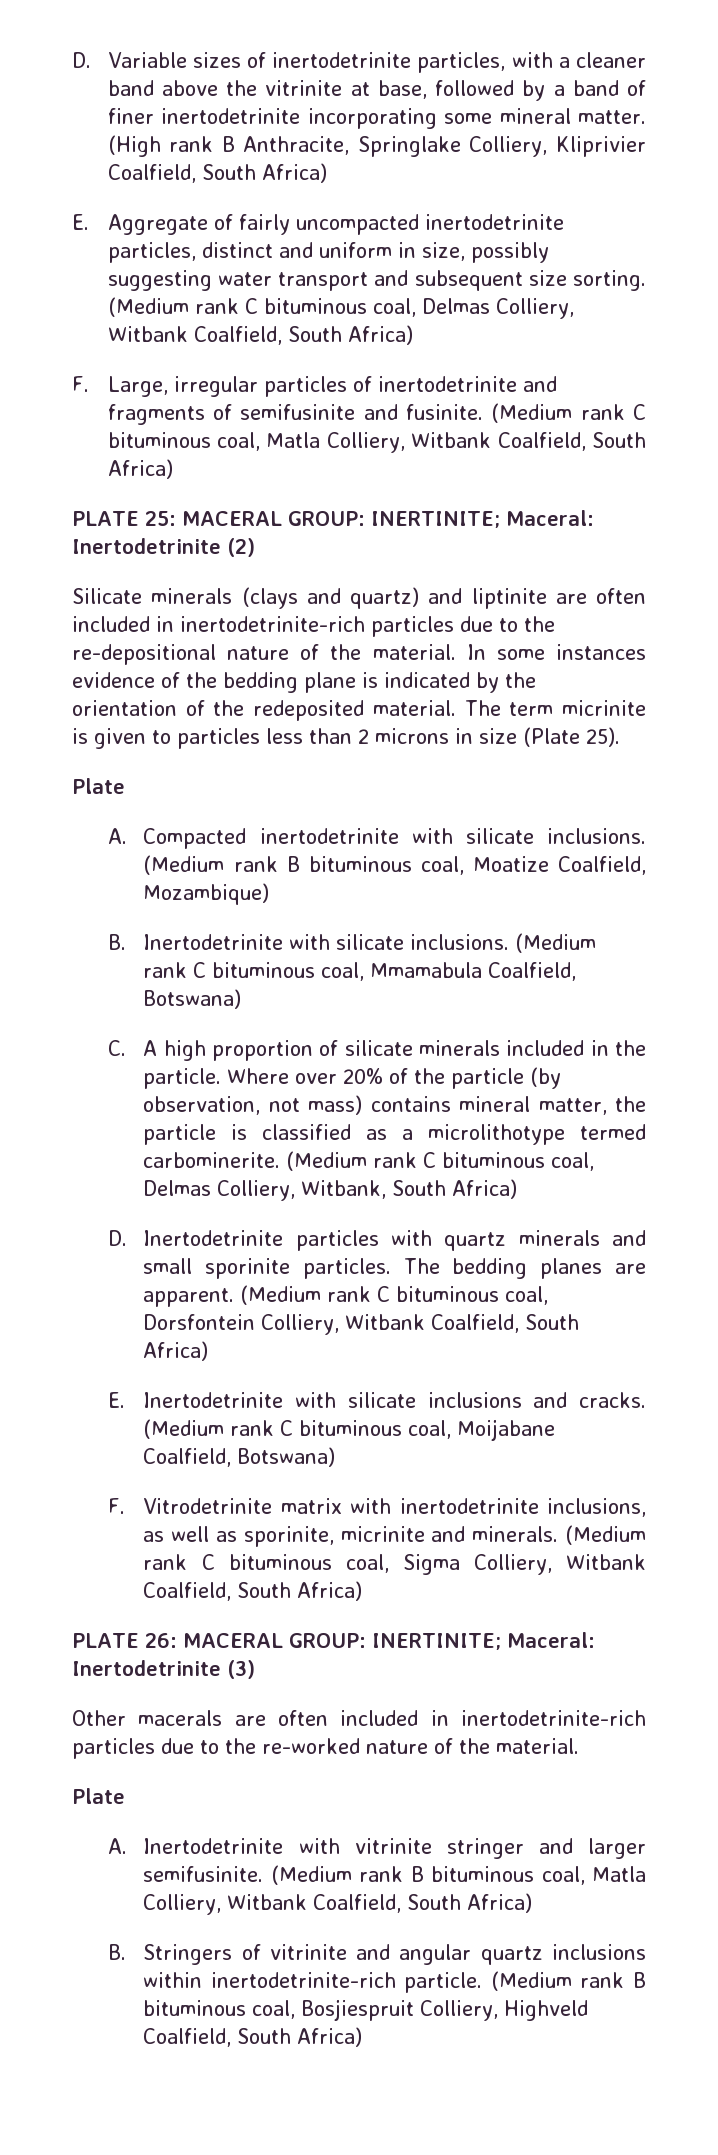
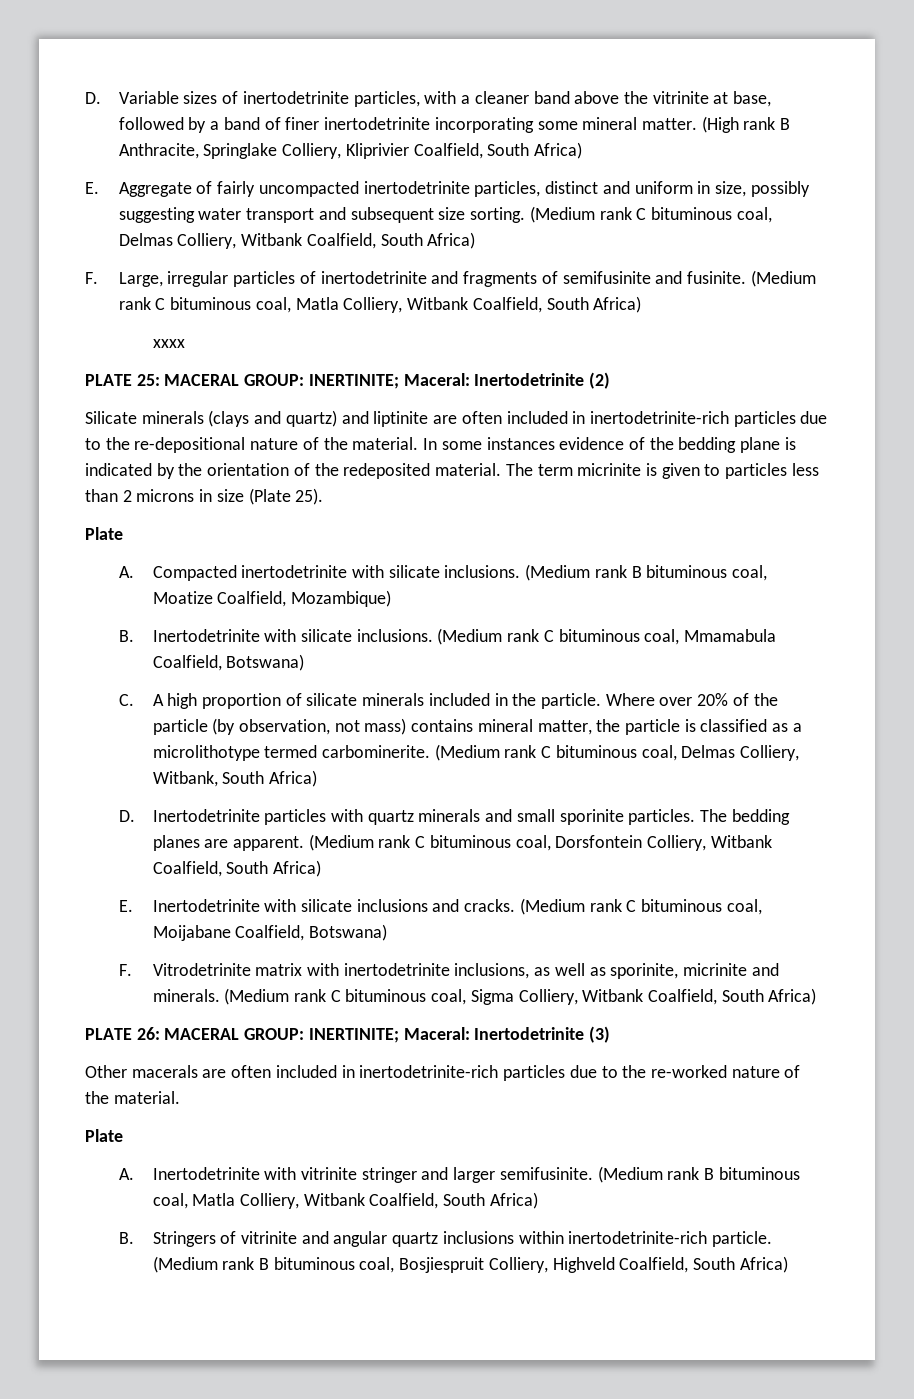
(173, 469) none -> [152,339,185,348] // xxxx

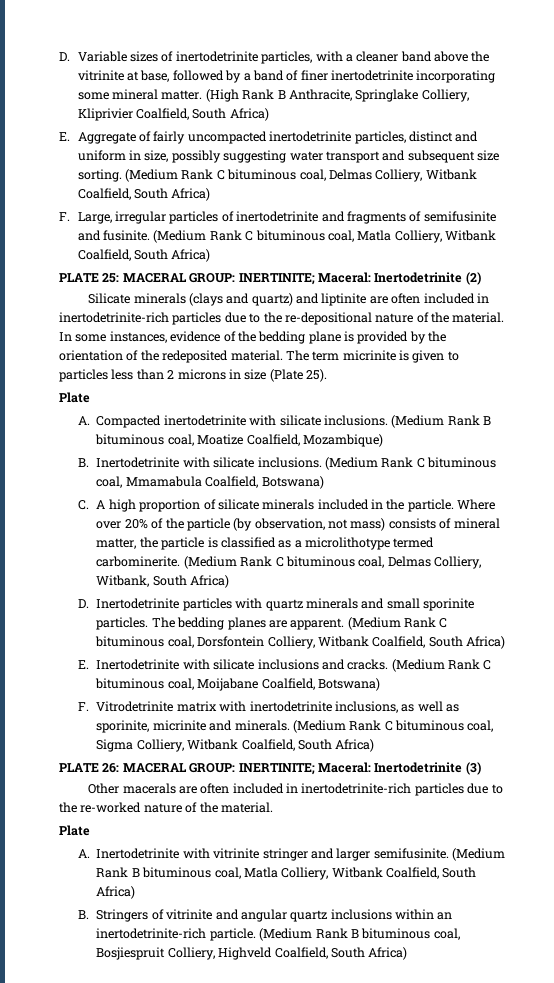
[743,117,776,130] rank -> [242,89,275,100] Rank
[599,207,632,220] rank -> [181,169,214,180] Rank
[118,297,151,310] rank -> [209,230,242,241] Rank
[152,339,185,348] // xxxx -> (211, 255) none
[486,437,555,450] instances -> [109,331,167,343] instances,
[85,463,152,476] indicated -> [357,331,409,344] provided
[594,565,627,578] rank -> [447,415,480,426] Rank
[507,629,540,642] rank -> [381,457,414,468] Rank
[411,719,474,732] contains -> [388,518,452,529] consists of
[504,745,537,758] rank -> [240,556,273,567] Rank
[378,835,411,848] rank -> [404,617,437,628] Rank
[589,899,622,912] rank -> [448,659,481,670] Rank
[293,989,326,1002] rank -> [349,720,382,731] Rank
[667,1167,700,1180] rank -> [96,867,129,878] Rank
(564, 1237) none -> [437,912,453,920] an
[222,1257,255,1270] rank -> [315,928,348,939] Rank

